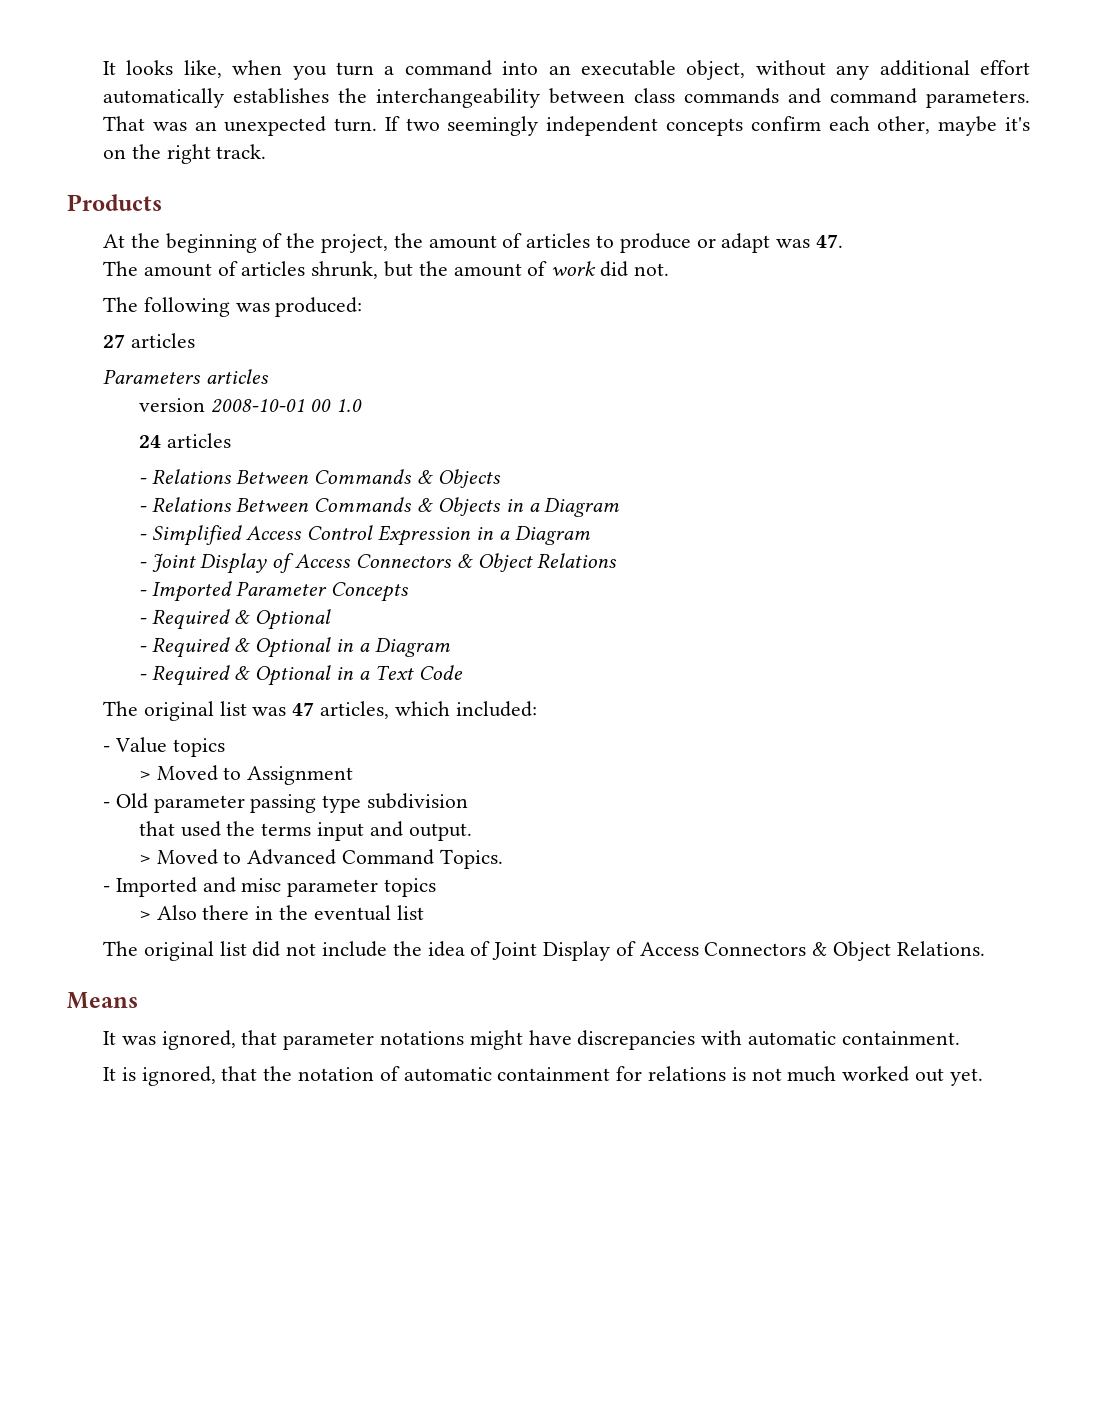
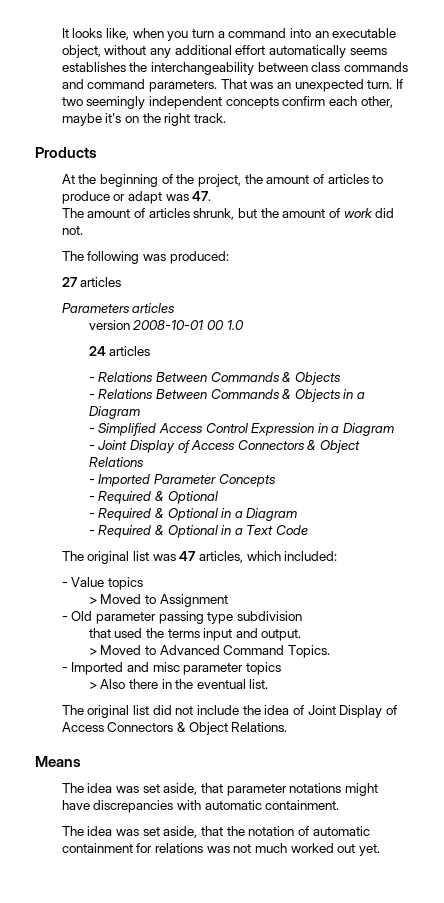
(224, 98) none -> [349,48,387,55] seems
[396,905,424,920] list -> [249,679,269,689] list.
[102,1030,236,1050] It was ignored, -> [61,783,198,795] The idea was set aside,
[102,1066,216,1086] It is ignored, -> [61,826,198,838] The idea was set aside,
[731,1067,746,1081] is -> [206,846,230,853] was

